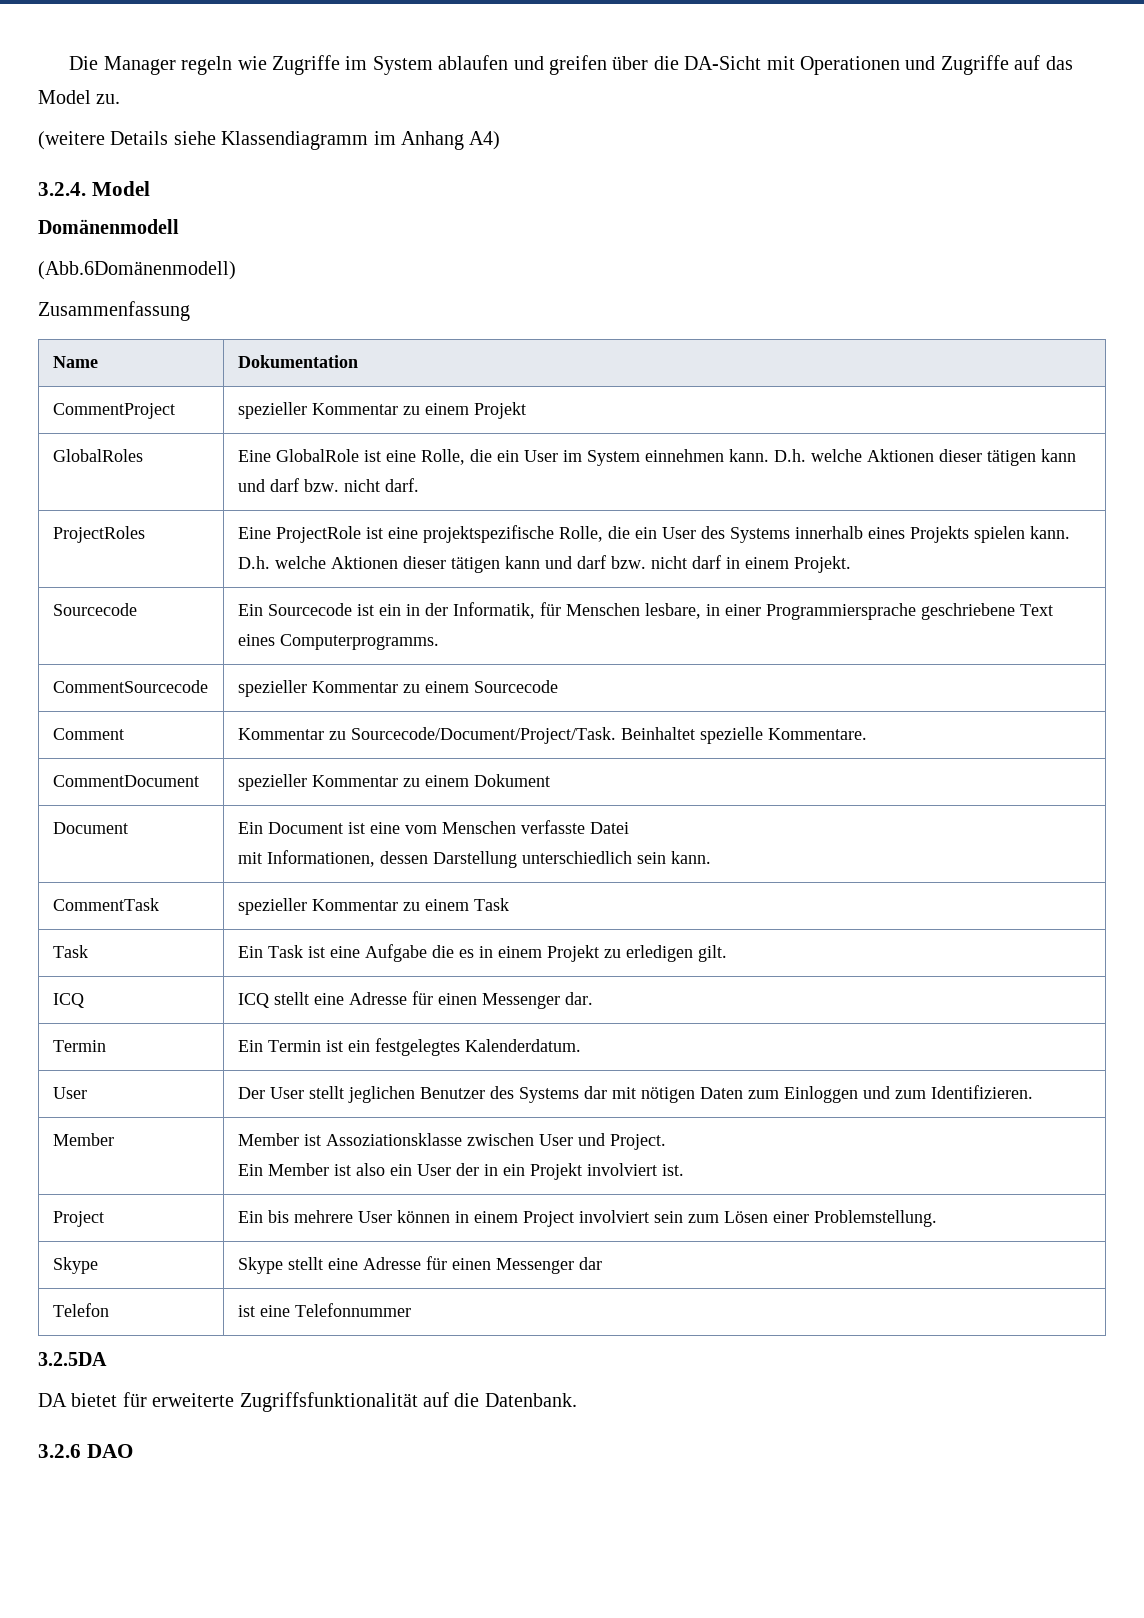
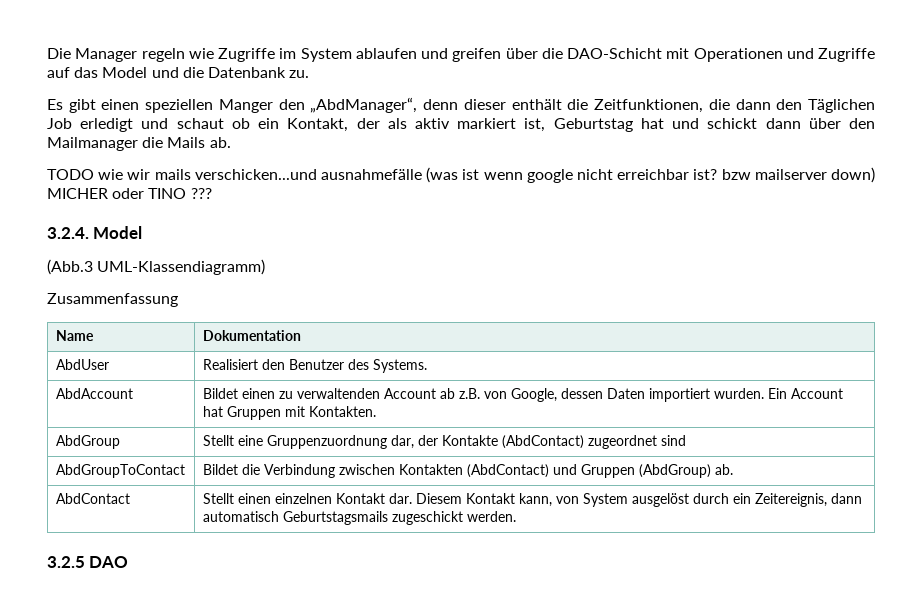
[684,56,762,70] DA-Sicht -> [567,48,662,59] DAO-Schicht
[96,94,121,104] [38,131,501,150] zu. // (weitere Details siehe Klassendiagramm im Anhang A4) -> [151,67,310,78] [47,97,876,113] [47,118,875,132] [47,137,231,151] [47,167,876,183] [47,188,212,199] und die Datenbank zu. // Es gibt einen speziellen Manger den „AbdManager“, denn dieser enthält die Zeitfunktionen, die dann den Täglichen Job erledigt und schaut ob ein Kontakt, der als aktiv markiert ist, Geburtstag hat und schickt dann über den Mailmanager die Mails ab. // TODO wie wir mails verschicken...und ausnahmefälle (was ist wenn google nicht erreichbar ist? bzw mailserver down) MICHER oder TINO ???
[38,219,179,234] [38,261,236,280] Domänenmodell // (Abb.6Domänenmodell) -> [47,259,266,275] (Abb.3 UML-Klassendiagramm)
[52,403,175,419] [237,402,526,419] [52,449,143,462] [237,449,1076,466] [237,478,419,492] [52,526,145,543] [237,525,1070,543] [237,555,851,573] [52,603,137,616] [237,602,1053,620] [237,634,439,650] [52,680,208,693] [237,680,558,697] [52,728,124,740] [237,727,867,744] [52,775,199,787] [237,774,550,791] [52,822,128,834] [237,820,629,834] [237,850,711,868] [52,898,159,911] [237,898,509,915] [52,945,88,958] [237,944,727,962] [52,993,84,1008] [237,991,593,1009] [52,1040,106,1052] [237,1038,581,1056] [52,1087,87,1099] [237,1085,1033,1103] [52,1133,114,1146] [237,1133,666,1150] [237,1163,684,1180] [52,1211,104,1227] [237,1210,937,1227] [52,1257,98,1274] [237,1256,602,1274] [52,1303,109,1317] [237,1303,411,1317] [38,1352,107,1366] [38,1392,577,1412] [38,1444,81,1458] CommentProject | spezieller Kommentar zu einem Projekt // GlobalRoles | Eine GlobalRole ist eine Rolle, die ein User im System einnehmen kann. D.h. welche Aktionen dieser tätigen kann und darf bzw. nicht darf. // ProjectRoles | Eine ProjectRole ist eine projektspezifische Rolle, die ein User des Systems innerhalb eines Projekts spielen kann. D.h. welche Aktionen dieser tätigen kann und darf bzw. nicht darf in einem Projekt. // Sourcecode | Ein Sourcecode ist ein in der Informatik, für Menschen lesbare, in einer Programmiersprache geschriebene Text eines Computerprogramms. // CommentSourcecode | spezieller Kommentar zu einem Sourcecode // Comment | Kommentar zu Sourcecode/Document/Project/Task. Beinhaltet spezielle Kommentare. // CommentDocument | spezieller Kommentar zu einem Dokument // Document | Ein Document ist eine vom Menschen verfasste Datei // mit Informationen, dessen Darstellung unterschiedlich sein kann. // CommentTask | spezieller Kommentar zu einem Task // Task | Ein Task ist eine Aufgabe die es in einem Projekt zu erledigen gilt. // ICQ | ICQ stellt eine Adresse für einen Messenger dar. // Termin | Ein Termin ist ein festgelegtes Kalenderdatum. // User | Der User stellt jeglichen Benutzer des Systems dar mit nötigen Daten zum Einloggen und zum Identifizieren. // Member | Member ist Assoziationsklasse zwischen User und Project. // Ein Member ist also ein User der in ein Projekt involviert ist. // Project | Ein bis mehrere User können in einem Project involviert sein zum Lösen einer Problemstellung. // Skype | Skype stellt eine Adresse für einen Messenger dar // Telefon | ist eine Telefonnummer // 3.2.5DA // DA bietet für erweiterte Zugriffsfunktionalität auf die Datenbank. // 3.2.6 -> [55,359,109,370] [202,359,427,373] [55,388,133,399] [202,388,843,402] [202,406,376,420] [55,435,120,449] [202,435,686,449] [55,464,185,478] [202,464,733,478] [55,493,130,504] [202,493,862,507] [202,511,516,525] [47,556,85,568] AbdUser | Realisiert den Benutzer des Systems. // AbdAccount | Bildet einen zu verwaltenden Account ab z.B. von Google, dessen Daten importiert wurden. Ein Account hat Gruppen mit Kontakten. // AbdGroup | Stellt eine Gruppenzuordnung dar, der Kontakte (AbdContact) zugeordnet sind // AbdGroupToContact | Bildet die Verbindung zwischen Kontakten (AbdContact) und Gruppen (AbdGroup) ab. // AbdContact | Stellt einen einzelnen Kontakt dar. Diesem Kontakt kann, von System ausgelöst durch ein Zeitereignis, dann automatisch Geburtstagsmails zugeschickt werden. // 3.2.5

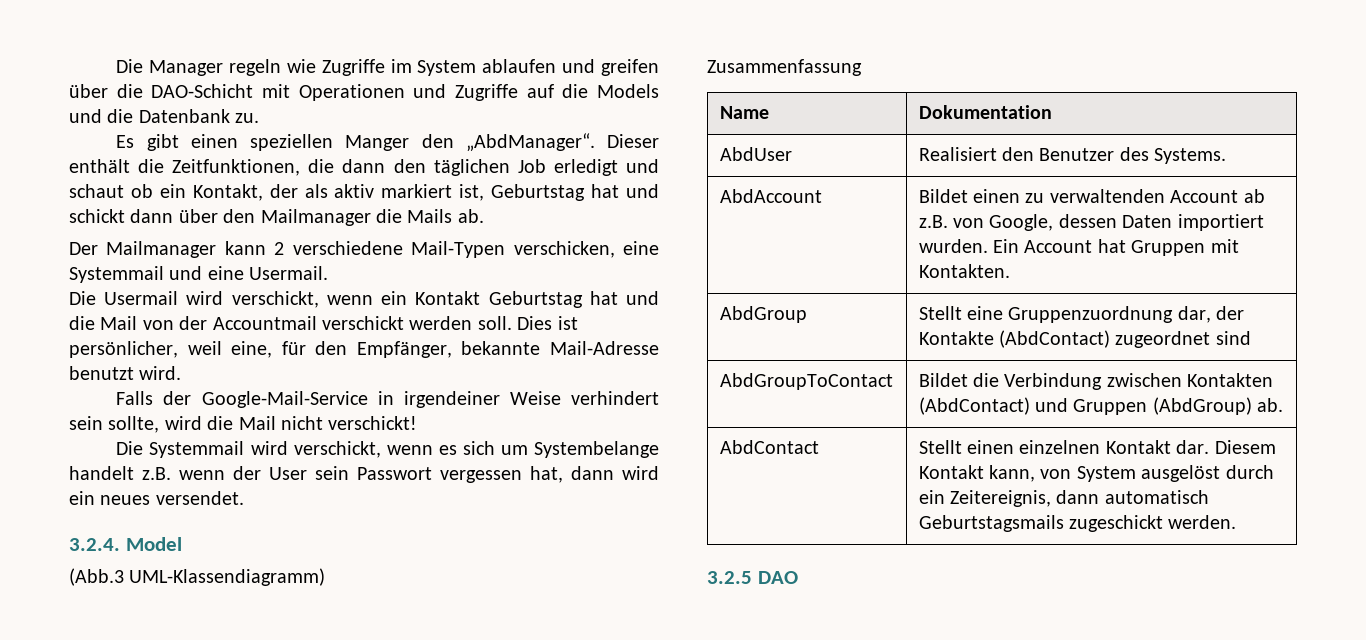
[74,67,148,78] das Model -> [562,84,659,98] die Models
[310,97,506,113] „AbdManager“, denn dieser -> [465,133,659,152] „AbdManager“. Dieser
[808,99,876,113] Täglichen -> [433,159,510,176] täglichen
[47,167,876,183] [47,188,212,199] TODO wie wir mails verschicken...und ausnahmefälle (was ist wenn google nicht erreichbar ist? bzw mailserver down) MICHER oder TINO ??? -> [69,241,659,258] [69,266,329,283] [69,291,659,308] [69,316,578,330] [69,341,659,358] [69,366,182,380] [116,391,659,408] [69,416,418,433] [116,441,659,458] [69,466,659,483] [69,491,244,505] Der Mailmanager kann 2 verschiedene Mail-Typen verschicken, eine Systemmail und eine Usermail. // Die Usermail wird verschickt, wenn ein Kontakt Geburtstag hat und die Mail von der Accountmail verschickt werden soll. Dies ist persönlicher, weil eine, für den Empfänger, bekannte Mail-Adresse benutzt wird. // Falls der Google-Mail-Service in irgendeiner Weise verhindert sein sollte, wird die Mail nicht verschickt! // Die Systemmail wird verschickt, wenn es sich um Systembelange handelt z.B. wenn der User sein Passwort vergessen hat, dann wird ein neues versendet.

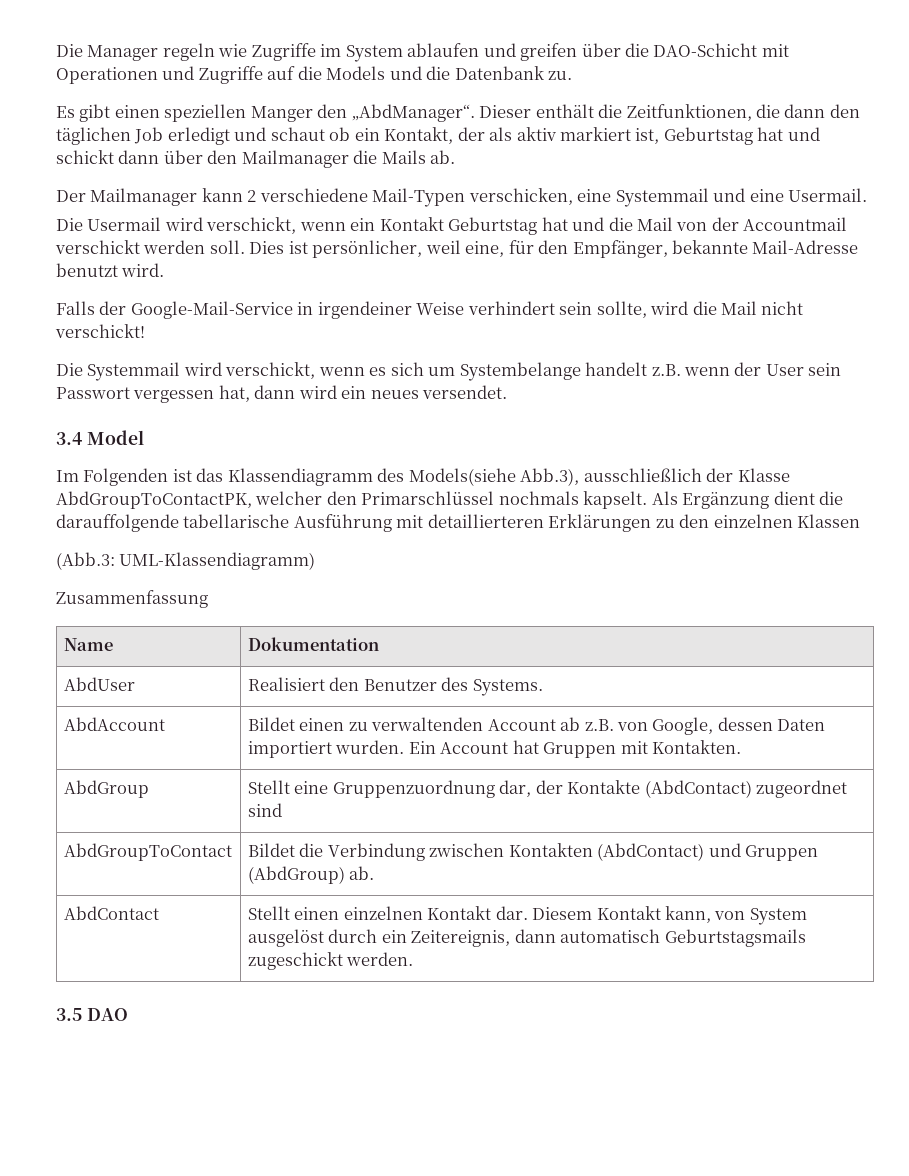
[69,538,120,551] 3.2.4. -> [56,432,82,445] 3.4
[69,568,124,586] (Abb.3 -> [56,468,790,486] [56,491,844,509] [56,514,861,532] [56,552,115,570] Im Folgenden ist das Klassendiagramm des Models(siehe Abb.3), ausschließlich der Klasse AbdGroupToContactPK, welcher den Primarschlüssel nochmals kapselt. Als Ergänzung dient die darauffolgende tabellarische Ausführung mit detaillierteren Erklärungen zu den einzelnen Klassen // (Abb.3:
[707,571,752,584] 3.2.5 -> [56,1008,82,1021] 3.5

